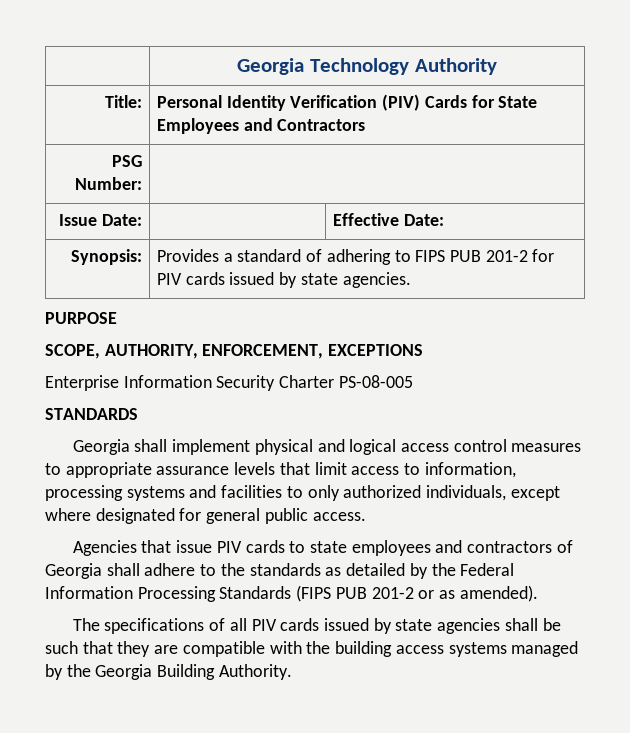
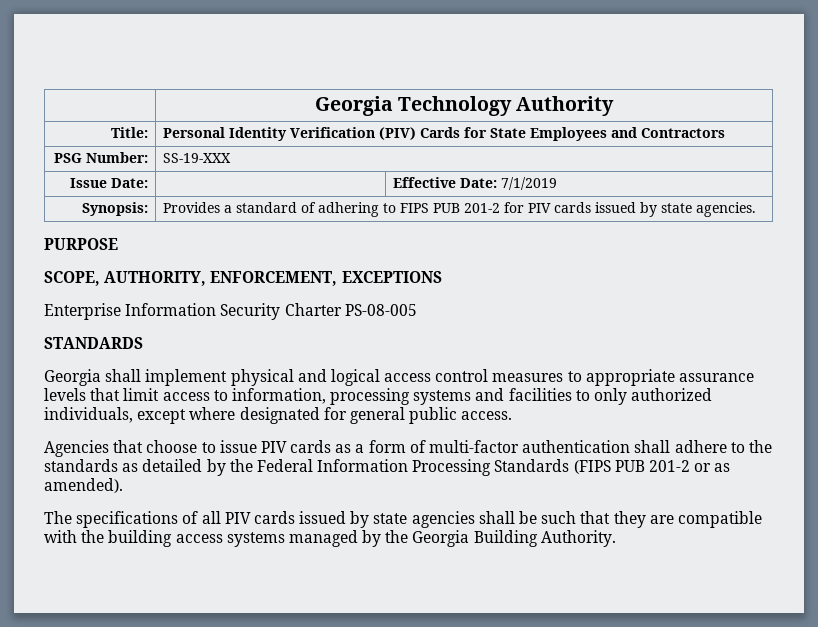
(143, 183) none -> [162,153,231,163] SS-19-XXX
(444, 220) none -> [500,177,557,190] 7/1/2019
(172, 546) none -> [146,440,216,453] choose to
[289,540,573,556] [45,563,102,579] to state employees and contractors of Georgia -> [335,440,631,453] as a form of multi-factor authentication

